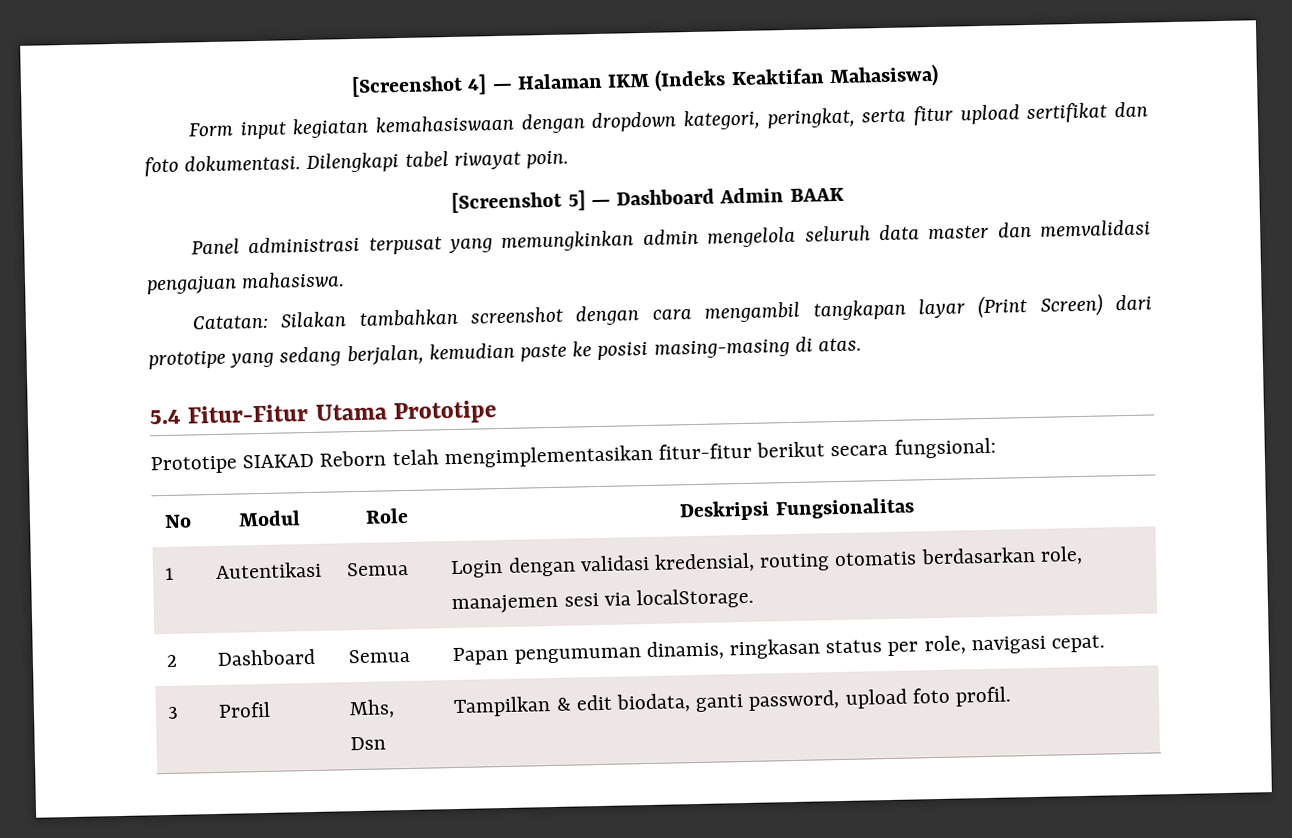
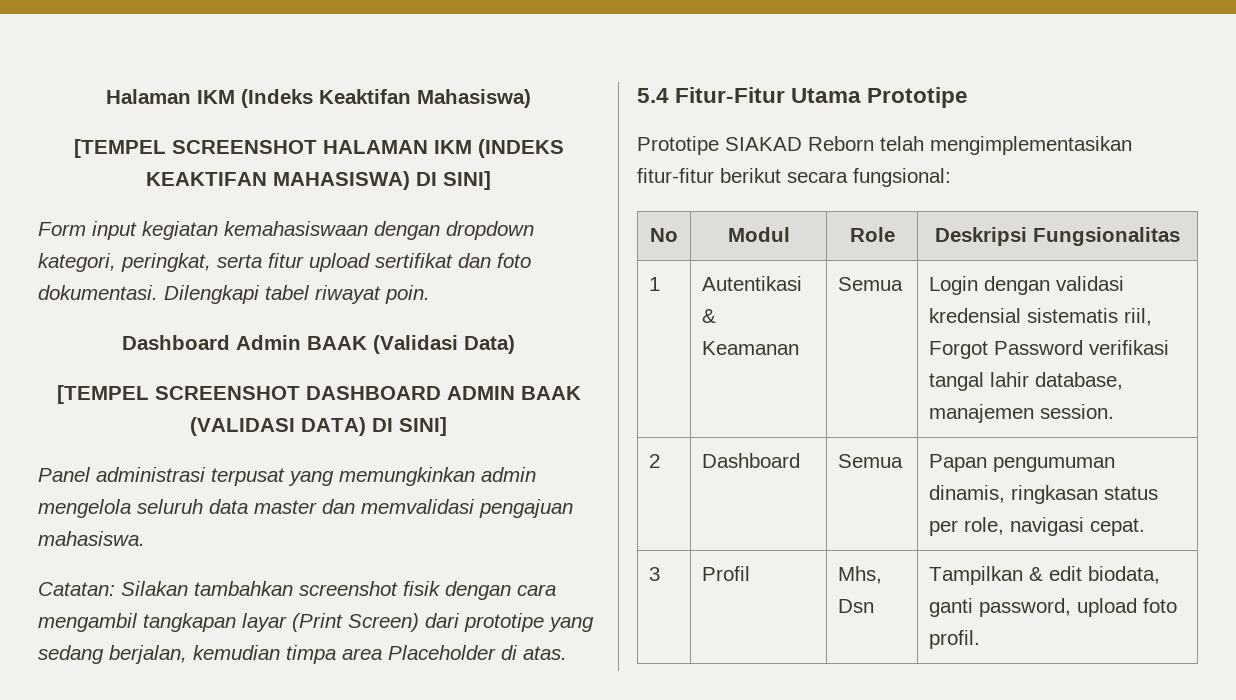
[351,74,513,98] [Screenshot 4] — -> (106, 96) none
(939, 76) none -> [73,139,564,158] [146,171,491,190] // [TEMPEL SCREENSHOT HALAMAN IKM (INDEKS KEAKTIFAN MAHASISWA) DI SINI]
[451,190,611,213] [Screenshot 5] — -> (430, 294) none
(844, 194) none -> [373,335,515,354] [56,385,581,404] [190,417,447,436] (Validasi Data) // [TEMPEL SCREENSHOT DASHBOARD ADMIN BAAK (VALIDASI DATA) DI SINI]
(563, 315) none -> [403,581,441,596] fisik
[520,339,790,362] paste ke posisi masing-masing -> [286,645,496,664] timpa area Placeholder
(323, 570) none -> [702,309,717,323] [702,341,800,355] & Keamanan
[653,545,1083,573] [451,587,754,615] kredensial, routing otomatis berdasarkan role, manajemen sesi via localStorage. -> [929,308,1153,326] [929,340,1170,359] [929,372,1124,391] [929,404,1115,423] kredensial sistematis riil, Forgot Password verifikasi tangal lahir database, manajemen session.

